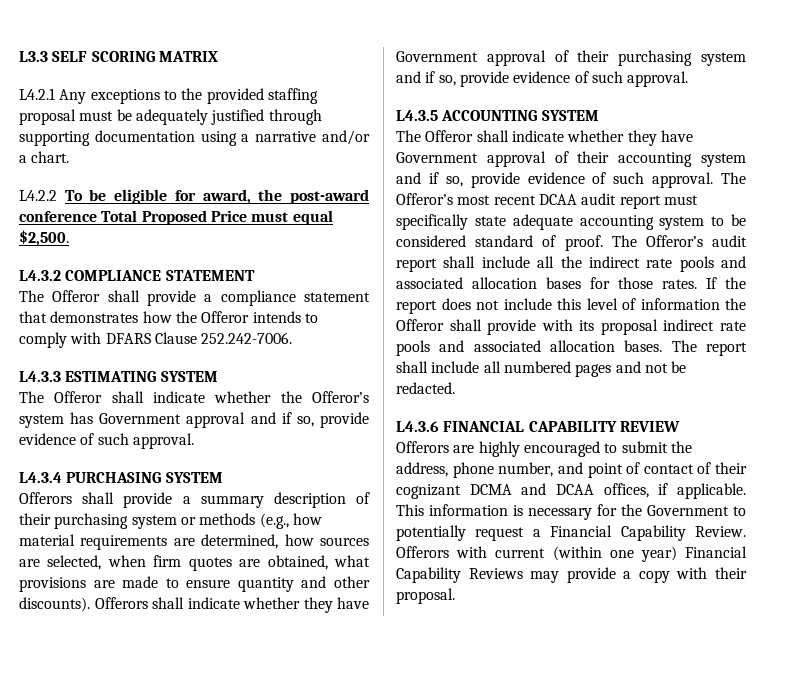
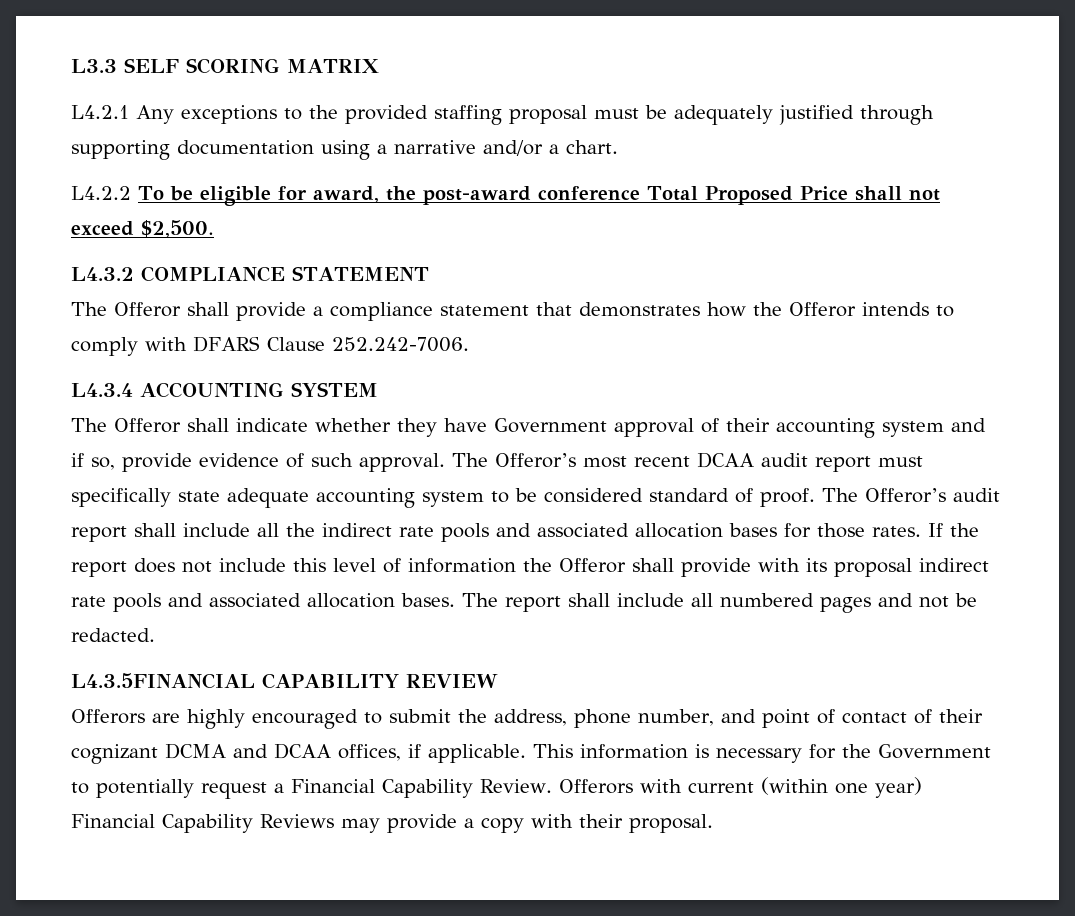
[251,210,333,225] must equal -> [854,186,940,201] [71,221,134,236] shall not exceed
[19,371,218,382] [19,391,369,403] [19,412,370,428] [19,433,194,449] [19,472,223,483] [19,492,371,508] [19,513,322,529] [19,534,370,550] [19,555,370,571] [19,576,370,592] [19,597,369,613] [396,50,746,66] [396,71,689,87] [396,110,438,121] L4.3.3 ESTIMATING SYSTEM // The Offeror shall indicate whether the Offeror’s system has Government approval and if so, provide evidence of such approval. // L4.3.4 PURCHASING SYSTEM // Offerors shall provide a summary description of their purchasing system or methods (e.g., how material requirements are determined, how sources are selected, when firm quotes are obtained, what provisions are made to ensure quantity and other discounts). Offerors shall indicate whether they have Government approval of their purchasing system and if so, provide evidence of such approval. // L4.3.5 -> [71,383,133,397] L4.3.4
[396,421,525,432] L4.3.6 FINANCIAL -> [71,673,255,689] L4.3.5FINANCIAL

